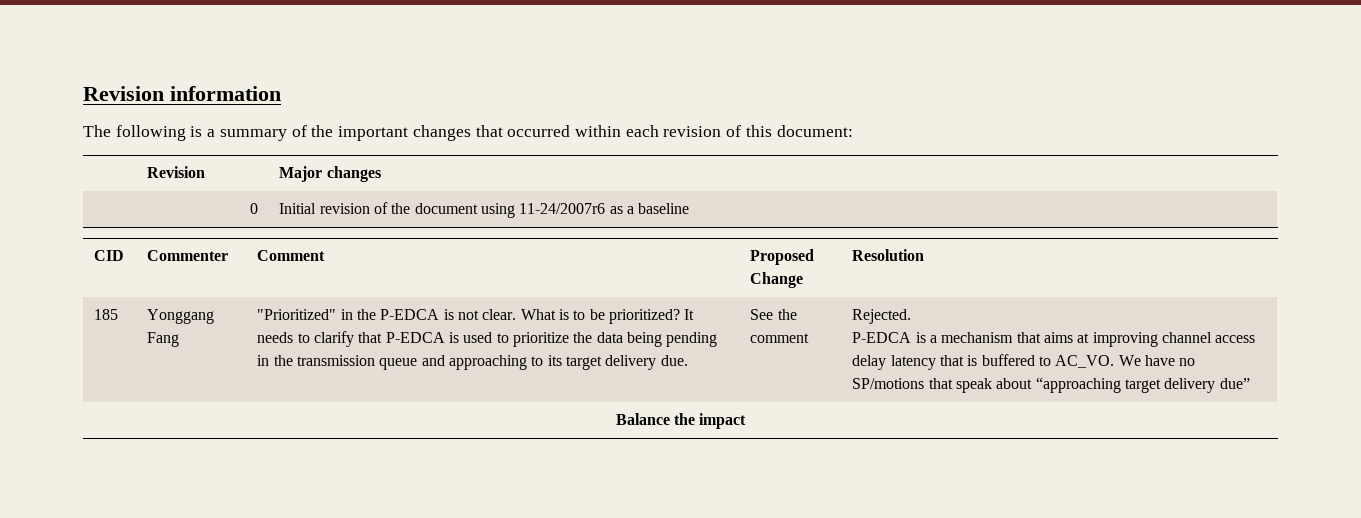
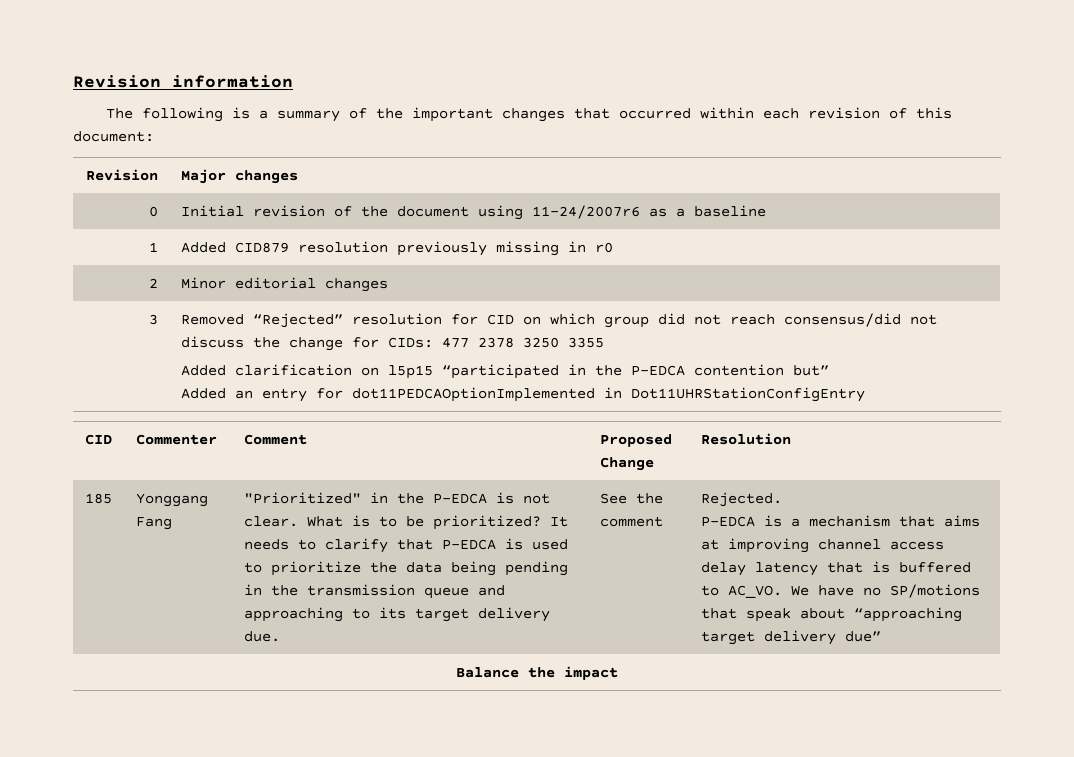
(690, 208) none -> [149,242,159,252] [180,241,613,256] [149,278,159,288] [180,277,388,292] [149,314,159,325] [180,313,937,328] [180,336,604,351] [180,364,829,379] [180,387,865,402] // 1 | Added CID879 resolution previously missing in r0 // 2 | Minor editorial changes // 3 | Removed “Rejected” resolution for CID on which group did not reach consensus/did not discuss the change for CIDs: 477 2378 3250 3355 // Added clarification on l5p15 “participated in the P-EDCA contention but” // Added an entry for dot11PEDCAOptionImplemented in Dot11UHRStationConfigEntry

